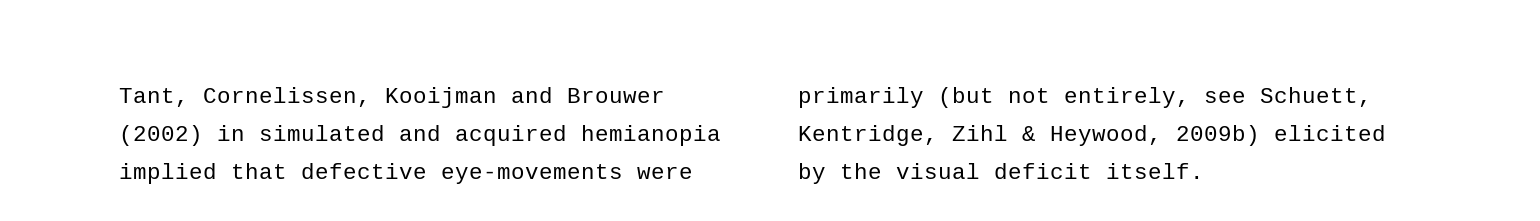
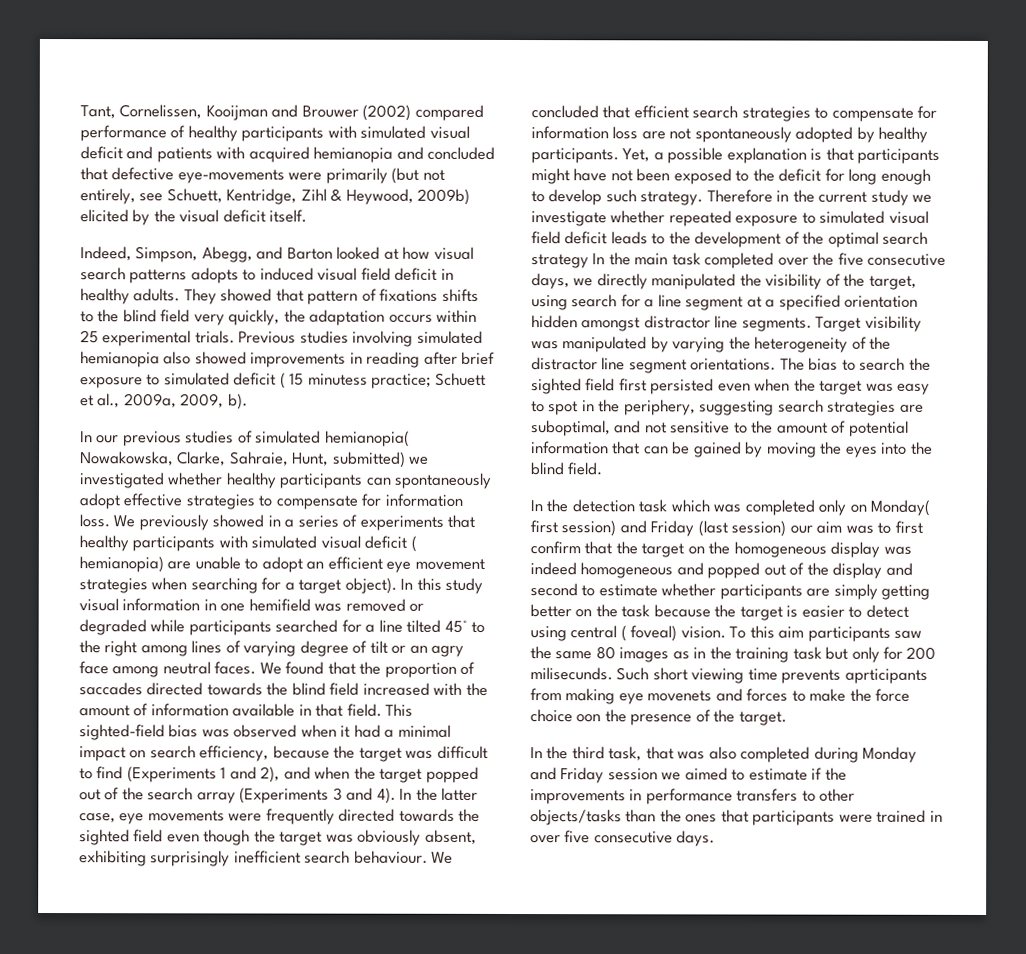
[217,125,721,146] [119,163,217,184] in simulated and acquired hemianopia implied -> [414,104,484,121] [80,125,470,142] [80,146,496,163] compared performance of healthy participants with simulated visual deficit and patients with acquired hemianopia and concluded
(1204, 171) none -> [80,246,474,263] [80,267,454,284] [80,288,479,305] [80,309,478,326] [80,330,483,347] [80,351,496,368] [80,372,486,389] [80,393,248,410] [80,430,410,447] [80,451,430,468] [79,472,493,489] [79,493,463,510] [79,514,476,531] [79,535,417,552] [79,556,485,573] [79,577,484,594] [79,598,425,612] [79,619,486,636] [79,640,465,657] [79,661,476,678] [79,682,488,696] [79,703,414,717] [79,724,451,741] [79,745,488,762] [79,766,479,783] [79,787,479,804] [79,808,481,825] [79,829,477,846] [79,850,454,867] [531,105,938,122] [531,126,929,143] [531,147,941,164] [531,168,931,185] [531,189,933,206] [531,210,929,227] [531,231,929,248] [531,252,947,269] [531,273,917,290] [531,294,919,311] [531,315,922,332] [531,336,892,353] [531,357,931,374] [531,378,931,395] [531,399,924,416] [531,420,909,437] [531,441,933,458] [531,462,604,476] [530,499,931,516] [530,520,923,537] [530,541,912,558] [530,562,913,579] [530,583,931,600] [530,604,909,621] [530,625,923,642] [530,646,937,663] [530,667,928,684] [530,688,911,705] [530,709,787,726] [530,746,918,763] [530,767,847,784] [530,788,856,805] [530,809,943,826] [530,830,716,847] // Indeed, Simpson, Abegg, and Barton looked at how visual search patterns adopts to induced visual field deficit in healthy adults. They showed that pattern of fixations shifts to the blind field very quickly, the adaptation occurs within 25 experimental trials. Previous studies involving simulated hemianopia also showed improvements in reading after brief exposure to simulated deficit ( 15 minutess practice; Schuett et al., 2009a, 2009, b). // In our previous studies of simulated hemianopia( Nowakowska, Clarke, Sahraie, Hunt, submitted) we investigated whether healthy participants can spontaneously adopt effective strategies to compensate for information loss. We previously showed in a series of experiments that healthy participants with simulated visual deficit ( hemianopia) are unable to adopt an efficient eye movement strategies when searching for a target object). In this study visual information in one hemifield was removed or degraded while participants searched for a line tilted 45° to the right among lines of varying degree of tilt or an agry face among neutral faces. We found that the proportion of saccades directed towards the blind field increased with the amount of information available in that field. This sighted-field bias was observed when it had a minimal impact on search efficiency, because the target was difficult to find (Experiments 1 and 2), and when the target popped out of the search array (Experiments 3 and 4). In the latter case, eye movements were frequently directed towards the sighted field even though the target was obviously absent, exhibiting surprisingly inefficient search behaviour. We concluded that efficient search strategies to compensate for information loss are not spontaneously adopted by healthy participants. Yet, a possible explanation is that participants might have not been exposed to the deficit for long enough to develop such strategy. Therefore in the current study we investigate whether repeated exposure to simulated visual field deficit leads to the development of the optimal search strategy In the main task completed over the five consecutive days, we directly manipulated the visibility of the target, using search for a line segment at a specified orientation hidden amongst distractor line segments. Target visibility was manipulated by varying the heterogeneity of the distractor line segment orientations. The bias to search the sighted field first persisted even when the target was easy to spot in the periphery, suggesting search strategies are suboptimal, and not sensitive to the amount of potential information that can be gained by moving the eyes into the blind field. // In the detection task which was completed only on Monday( first session) and Friday (last session) our aim was to first confirm that the target on the homogeneous display was indeed homogeneous and popped out of the display and second to estimate whether participants are simply getting better on the task because the target is easier to detect using central ( foveal) vision. To this aim participants saw the same 80 images as in the training task but only for 200 milisecunds. Such short viewing time prevents aprticipants from making eye movenets and forces to make the force choice oon the presence of the target. // In the third task, that was also completed during Monday and Friday session we aimed to estimate if the improvements in performance transfers to other objects/tasks than the ones that participants were trained in over five consecutive days.

